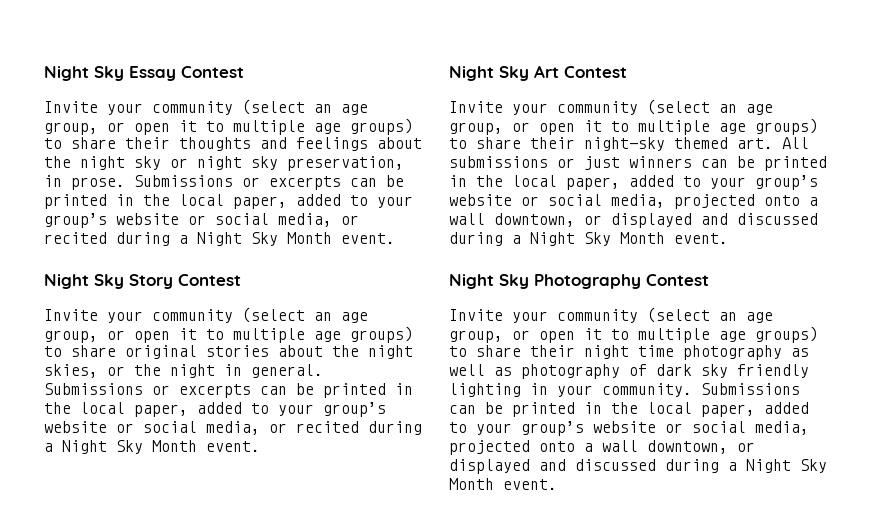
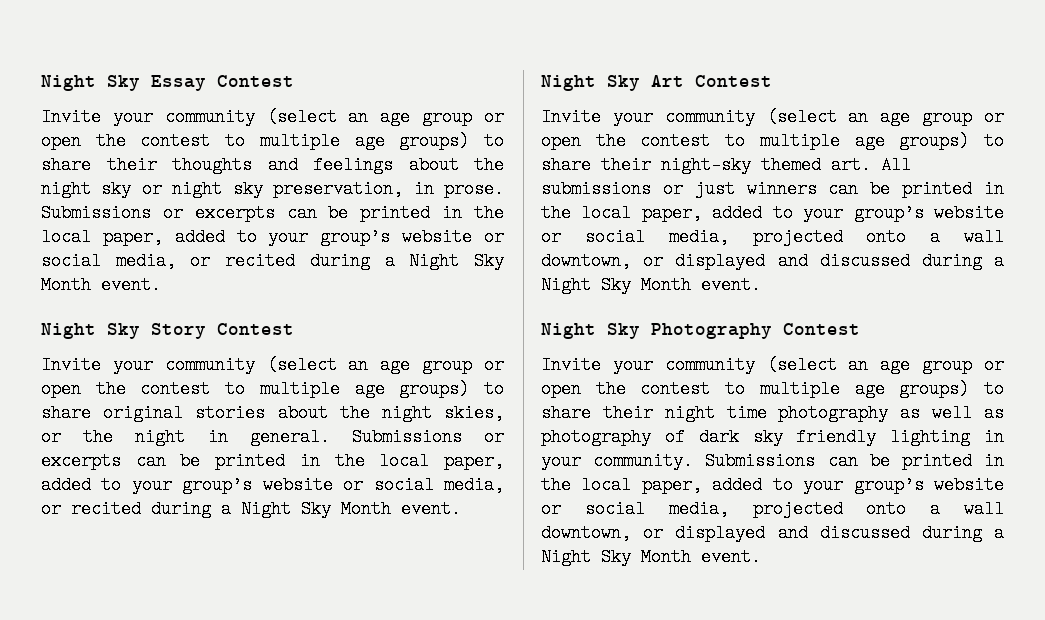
[44,120,197,135] group, or open it -> [422,108,504,126] [41,132,211,150] group or open the contest
[44,328,197,343] group, or open it -> [422,356,504,374] [41,380,211,398] group or open the contest
[449,120,602,135] group, or open it -> [922,108,1004,126] [541,132,711,150] group or open the contest
[449,328,602,343] group, or open it -> [922,356,1004,374] [541,380,711,398] group or open the contest

